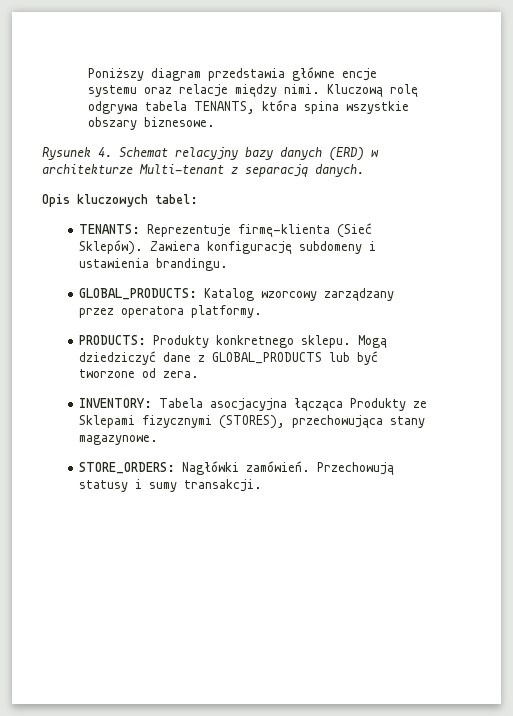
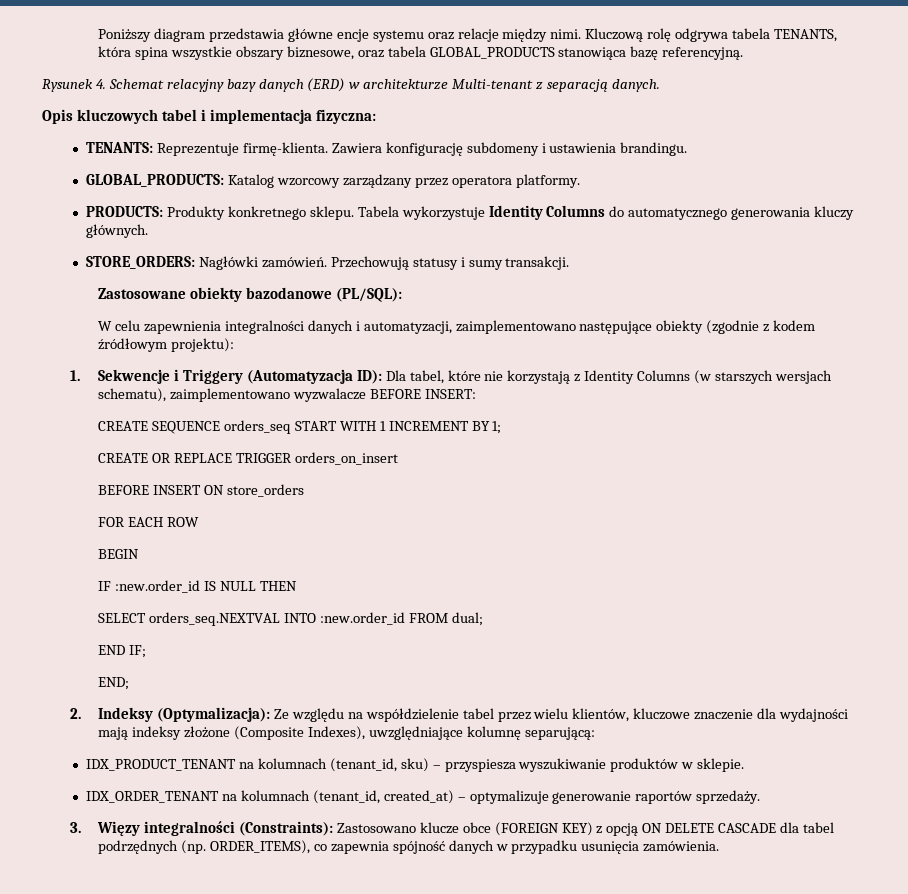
[144,117,216,127] biznesowe. -> [286,46,744,60] biznesowe, oraz tabela GLOBAL_PRODUCTS stanowiąca bazę referencyjną.
[155,194,198,204] tabel: -> [161,109,376,124] tabel i implementacja fizyczna:
[238,223,373,238] [79,240,144,255] firmę-klienta (Sieć Sklepów). -> [242,142,328,156] firmę-klienta.
[358,335,388,349] [79,351,379,365] [79,368,200,378] [79,398,428,412] [79,415,426,429] [79,435,159,445] Mogą dziedziczyć dane z GLOBAL_PRODUCTS lub być tworzone od zera. // INVENTORY: Tabela asocjacyjna łącząca Produkty ze Sklepami fizycznymi (STORES), przechowująca stany magazynowe. -> [357,205,855,220] [86,224,149,238] Tabela wykorzystuje Identity Columns do automatycznego generowania kluczy głównych.
(263, 485) none -> [98,287,402,302] [98,320,816,334] [98,338,235,352] [70,369,832,384] [98,388,476,402] [98,420,502,434] [98,452,398,465] [98,484,304,497] [98,517,199,527] [98,549,140,559] [98,580,297,593] [98,612,483,626] [98,645,147,658] [98,677,130,690] [70,707,849,722] [98,726,595,740] [86,758,745,772] [86,790,761,804] [70,821,834,836] [98,840,720,854] // Zastosowane obiekty bazodanowe (PL/SQL): // W celu zapewnienia integralności danych i automatyzacji, zaimplementowano następujące obiekty (zgodnie z kodem źródłowym projektu): // 1. Sekwencje i Triggery (Automatyzacja ID): Dla tabel, które nie korzystają z Identity Columns (w starszych wersjach schematu), zaimplementowano wyzwalacze BEFORE INSERT: // CREATE SEQUENCE orders_seq START WITH 1 INCREMENT BY 1; // CREATE OR REPLACE TRIGGER orders_on_insert // BEFORE INSERT ON store_orders // FOR EACH ROW // BEGIN // IF :new.order_id IS NULL THEN // SELECT orders_seq.NEXTVAL INTO :new.order_id FROM dual; // END IF; // END; // 2. Indeksy (Optymalizacja): Ze względu na współdzielenie tabel przez wielu klientów, kluczowe znaczenie dla wydajności mają indeksy złożone (Composite Indexes), uwzględniające kolumnę separującą: // IDX_PRODUCT_TENANT na kolumnach (tenant_id, sku) – przyspiesza wyszukiwanie produktów w sklepie. // IDX_ORDER_TENANT na kolumnach (tenant_id, created_at) – optymalizuje generowanie raportów sprzedaży. // 3. Więzy integralności (Constraints): Zastosowano klucze obce (FOREIGN KEY) z opcją ON DELETE CASCADE dla tabel podrzędnych (np. ORDER_ITEMS), co zapewnia spójność danych w przypadku usunięcia zamówienia.

